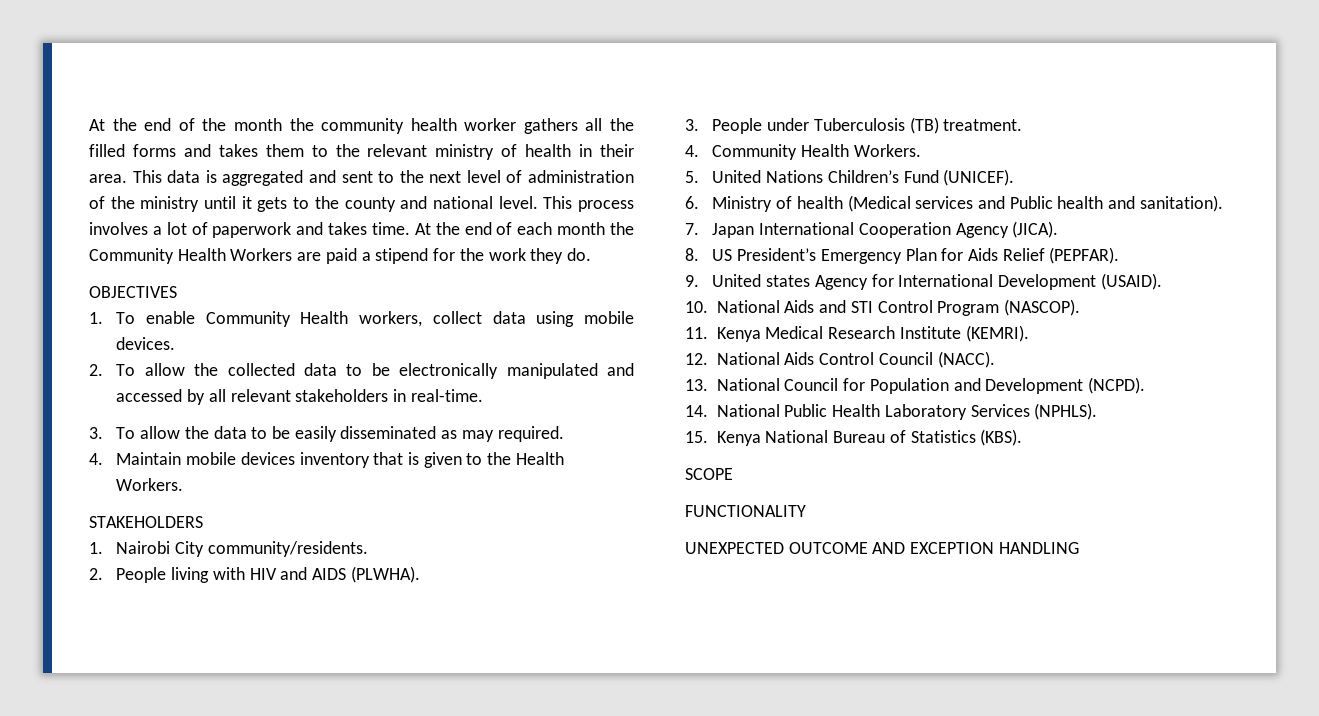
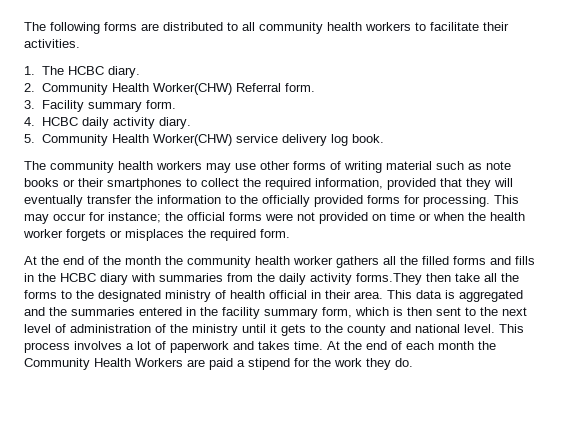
(89, 125) none -> [24,22,509,34] [24,39,80,48] [24,66,140,78] [24,83,315,95] [24,100,176,112] [24,117,191,129] [24,134,384,146] [24,161,511,173] [24,178,513,190] [24,195,519,207] [24,212,525,224] [23,229,290,241] The following forms are distributed to all community health workers to facilitate their activities. // 1. The HCBC diary. // 2. Community Health Worker(CHW) Referral form. // 3. Facility summary form. // 4. HCBC daily activity diary. // 5. Community Health Worker(CHW) service delivery log book. // The community health workers may use other forms of writing material such as note books or their smartphones to collect the required information, provided that they will eventually transfer the information to the officially provided forms for processing. This may occur for instance; the official forms were not provided on time or when the health worker forgets or misplaces the required form. //
[218,144,428,157] takes them to the relevant -> [515,256,535,265] [24,273,519,285] [24,290,161,302] fills in the HCBC diary with summaries from the daily activity forms.They then take all the forms to the designated
(572, 150) none -> [269,290,307,299] official
(336, 176) none -> [49,307,432,319] the summaries entered in the facility summary form, which is then
[89,286,177,298] [89,311,634,327] [116,337,176,350] [89,363,634,379] [116,389,483,405] [89,426,564,442] [89,452,564,468] [116,478,184,491] [89,516,203,528] [89,541,368,557] [89,566,420,583] [685,117,1023,134] [685,144,921,160] [685,169,1015,186] [685,195,1223,212] [685,221,1059,238] [685,247,1120,264] [685,273,1162,290] [685,299,1081,316] [685,325,1029,342] [685,351,995,368] [685,377,1146,394] [685,403,1098,420] [685,429,1023,446] [685,468,733,480] [685,505,806,517] [685,542,1079,554] // OBJECTIVES // 1. To enable Community Health workers, collect data using mobile devices. // 2. To allow the collected data to be electronically manipulated and accessed by all relevant stakeholders in real-time. // 3. To allow the data to be easily disseminated as may required. // 4. Maintain mobile devices inventory that is given to the Health Workers. // STAKEHOLDERS // 1. Nairobi City community/residents. // 2. People living with HIV and AIDS (PLWHA). // 3. People under Tuberculosis (TB) treatment. // 4. Community Health Workers. // 5. United Nations Children’s Fund (UNICEF). // 6. Ministry of health (Medical services and Public health and sanitation). // 7. Japan International Cooperation Agency (JICA). // 8. US President’s Emergency Plan for Aids Relief (PEPFAR). // 9. United states Agency for International Development (USAID). // 10. National Aids and STI Control Program (NASCOP). // 11. Kenya Medical Research Institute (KEMRI). // 12. National Aids Control Council (NACC). // 13. National Council for Population and Development (NCPD). // 14. National Public Health Laboratory Services (NPHLS). // 15. Kenya National Bureau of Statistics (KBS). // SCOPE // FUNCTIONALITY // UNEXPECTED OUTCOME AND EXCEPTION HANDLING -> (413, 362) none

